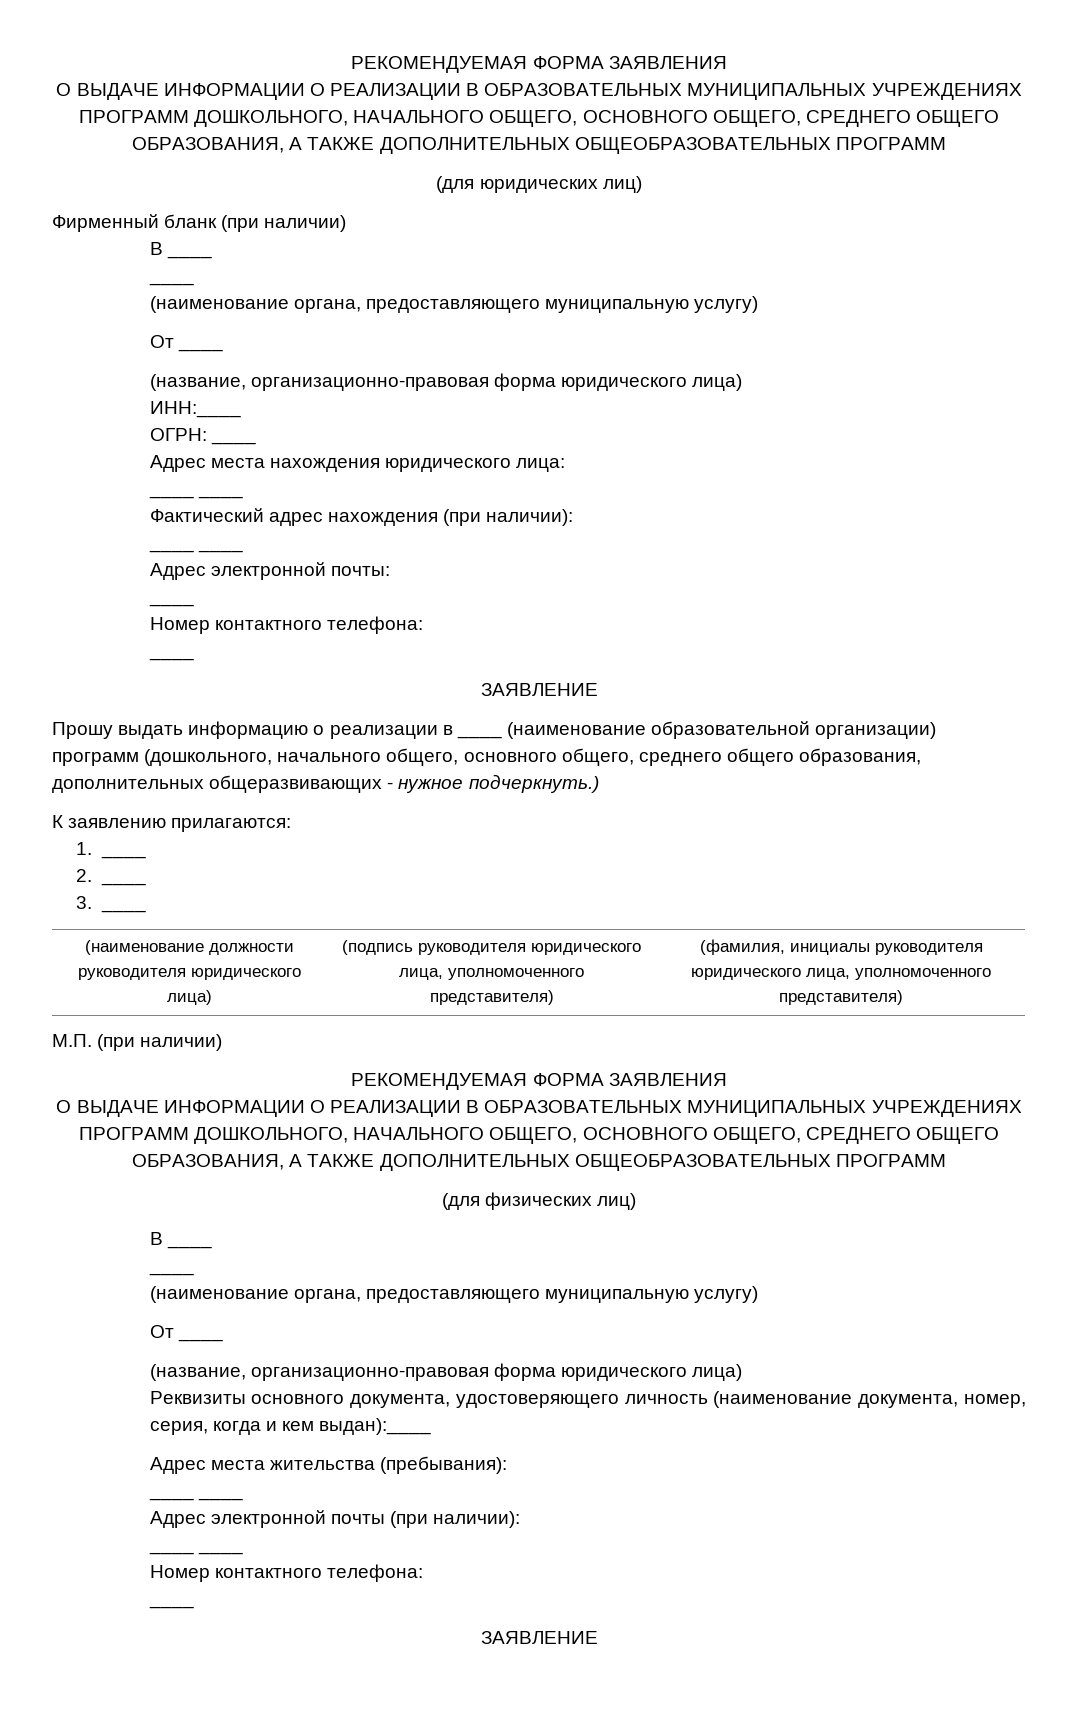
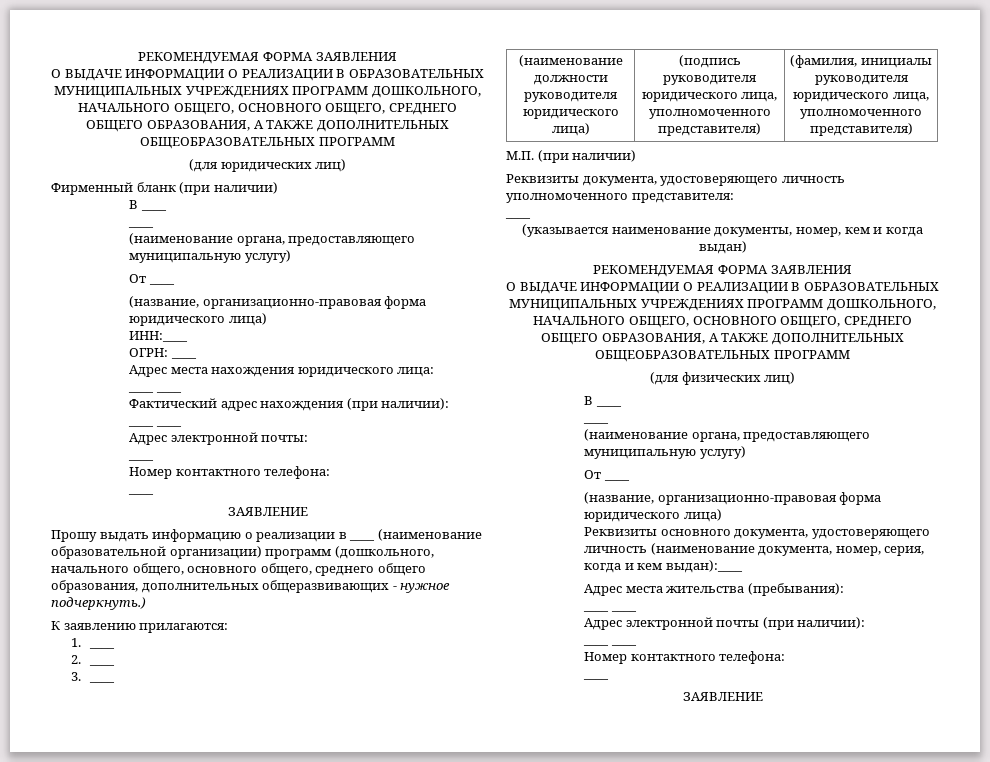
(223, 1042) none -> [506,174,845,186] [506,193,734,203] [505,217,531,219] [522,224,923,237] [698,241,747,254] // Реквизиты документа, удостоверяющего личность уполномоченного представителя: // ____ // (указывается наименование документы, номер, кем и когда выдан)

